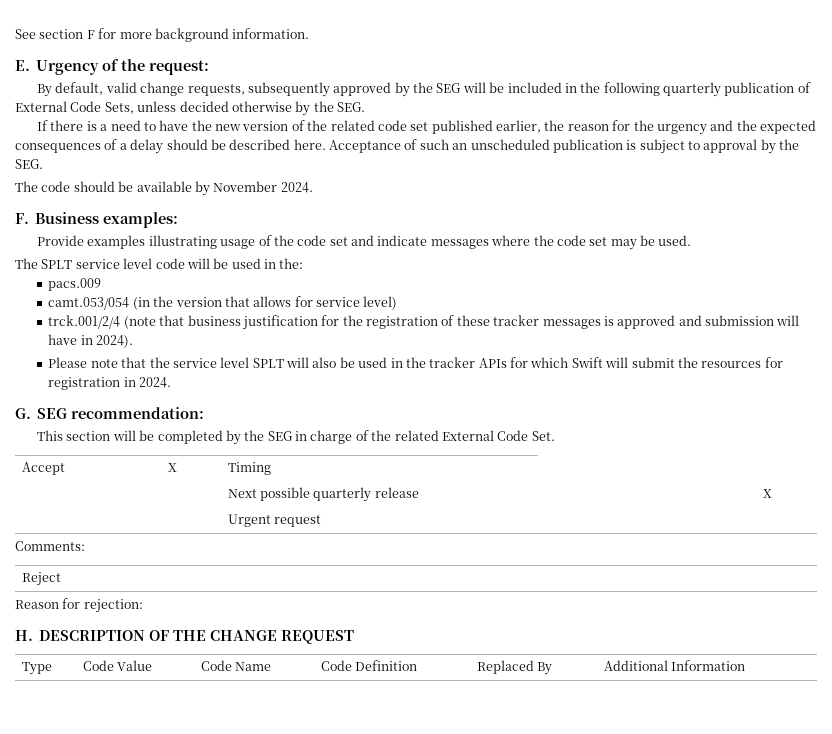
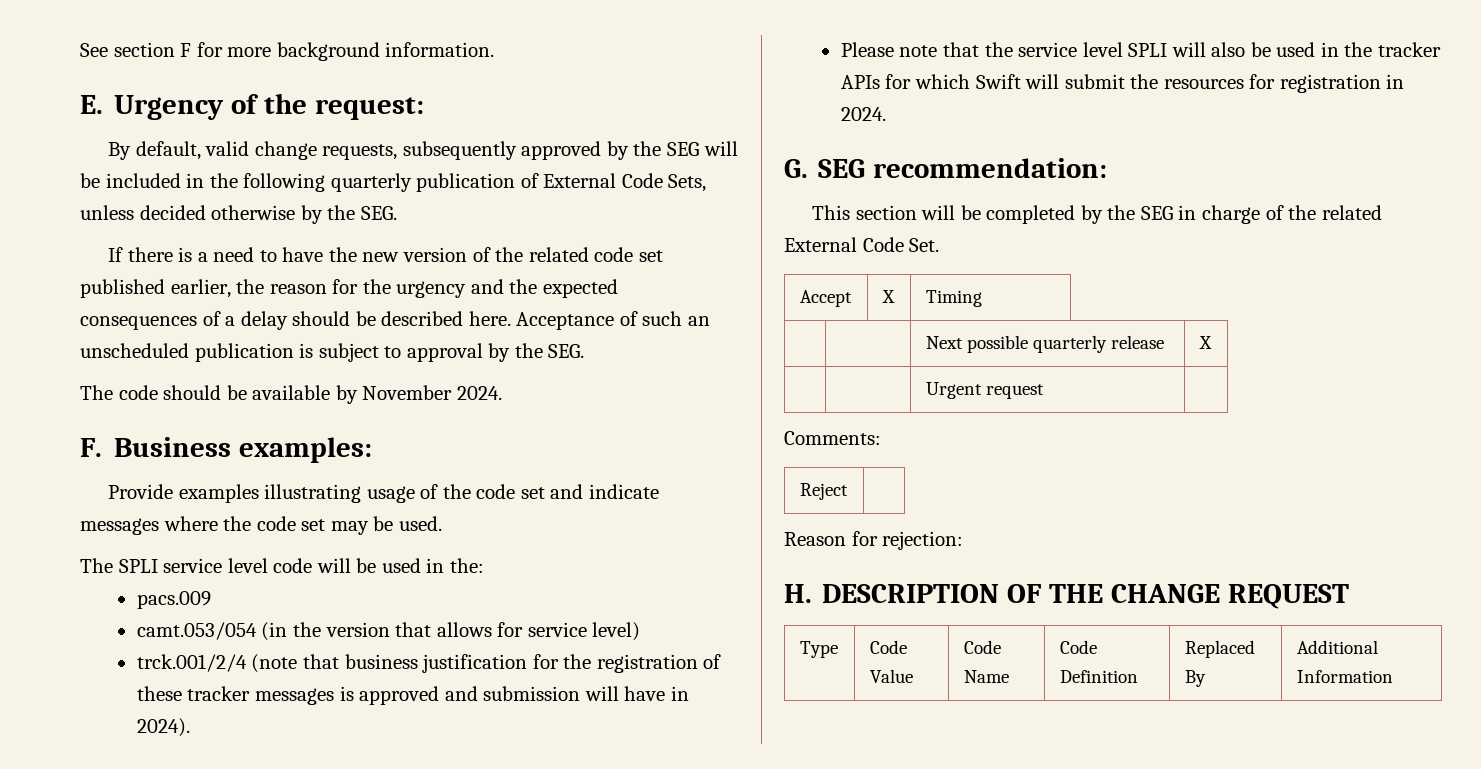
[41,259,73,269] SPLT -> [118,559,158,573] SPLI
[252,358,284,368] SPLT -> [1128,43,1168,57] SPLI

